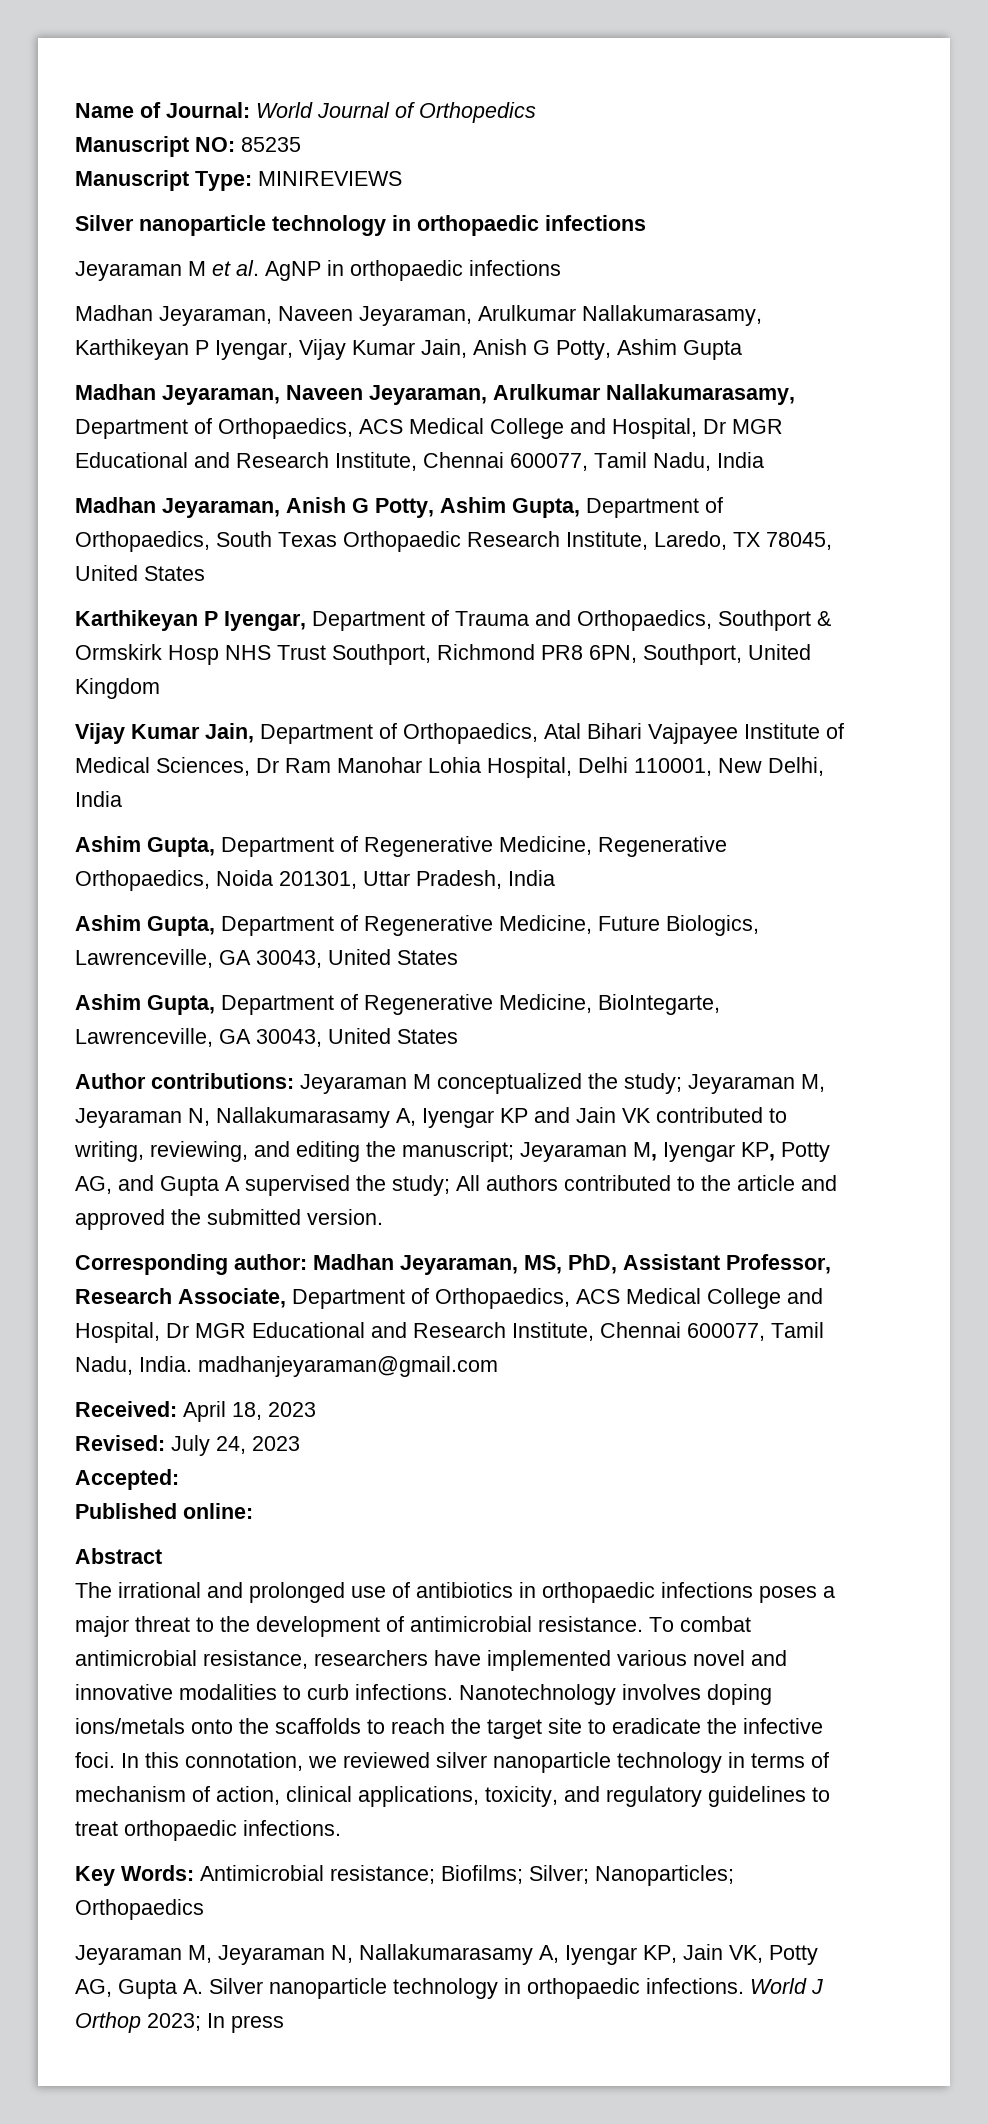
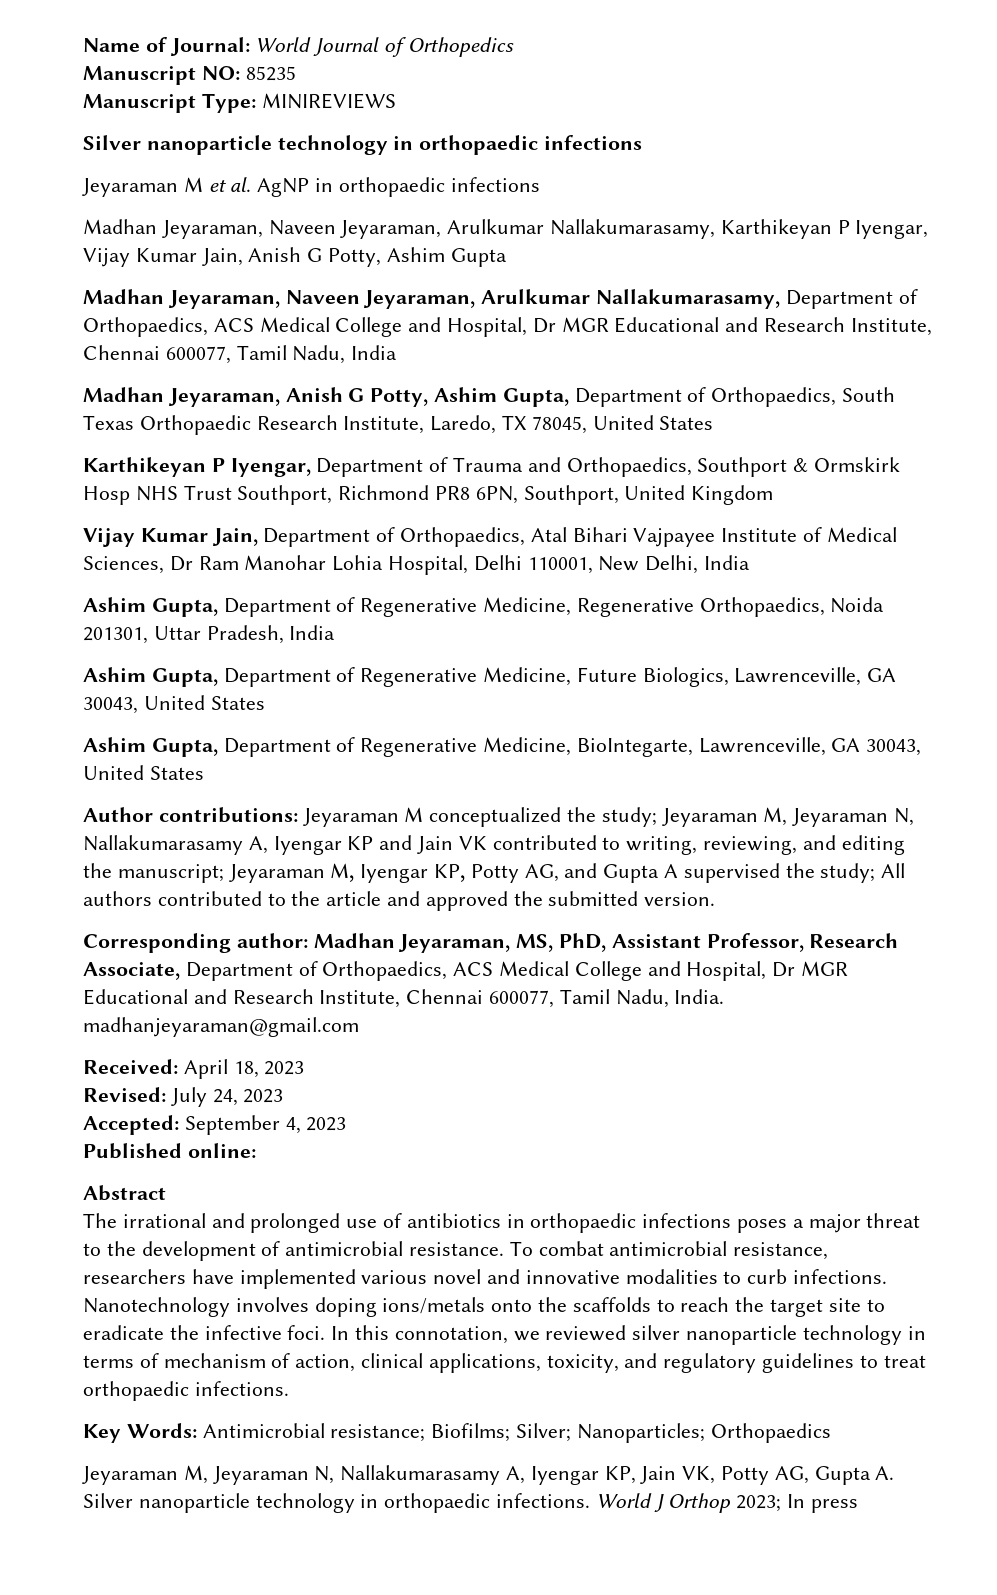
(179, 1479) none -> [184,1115,347,1135] September 4, 2023

